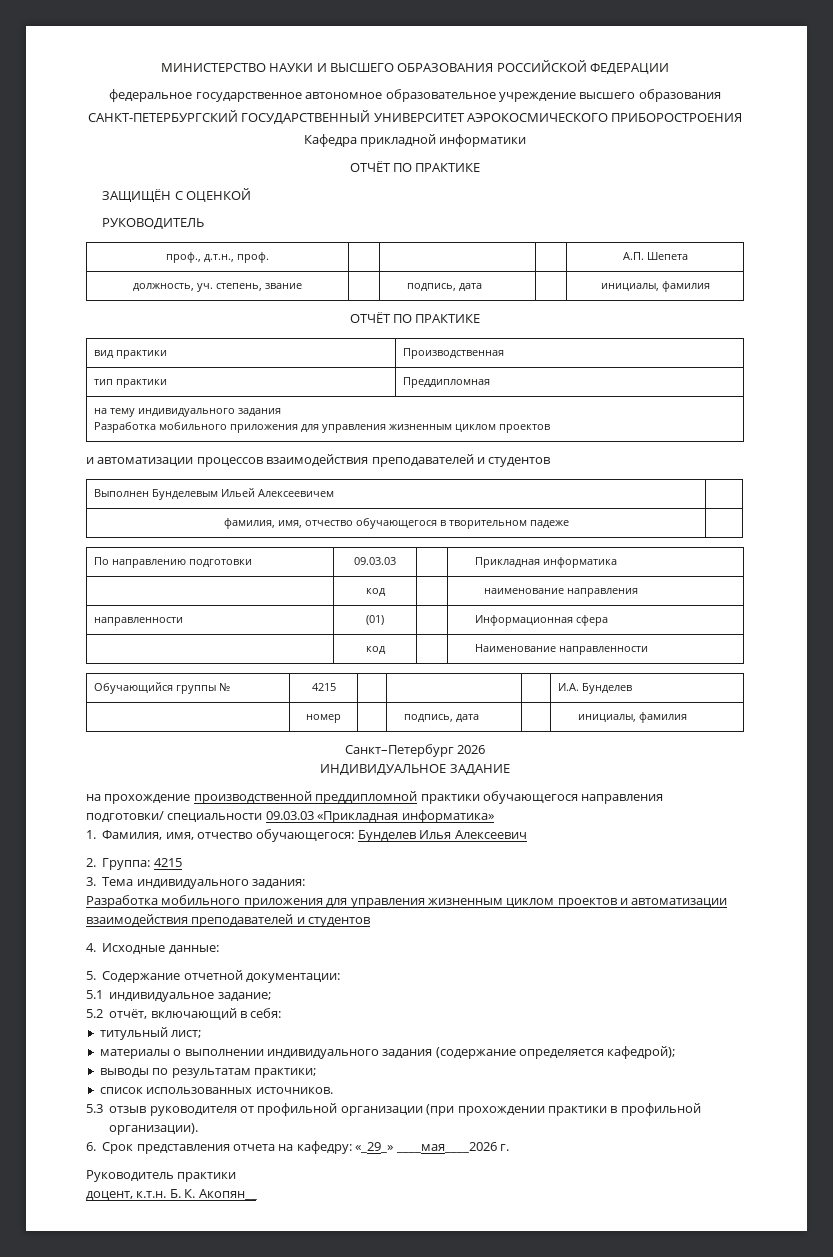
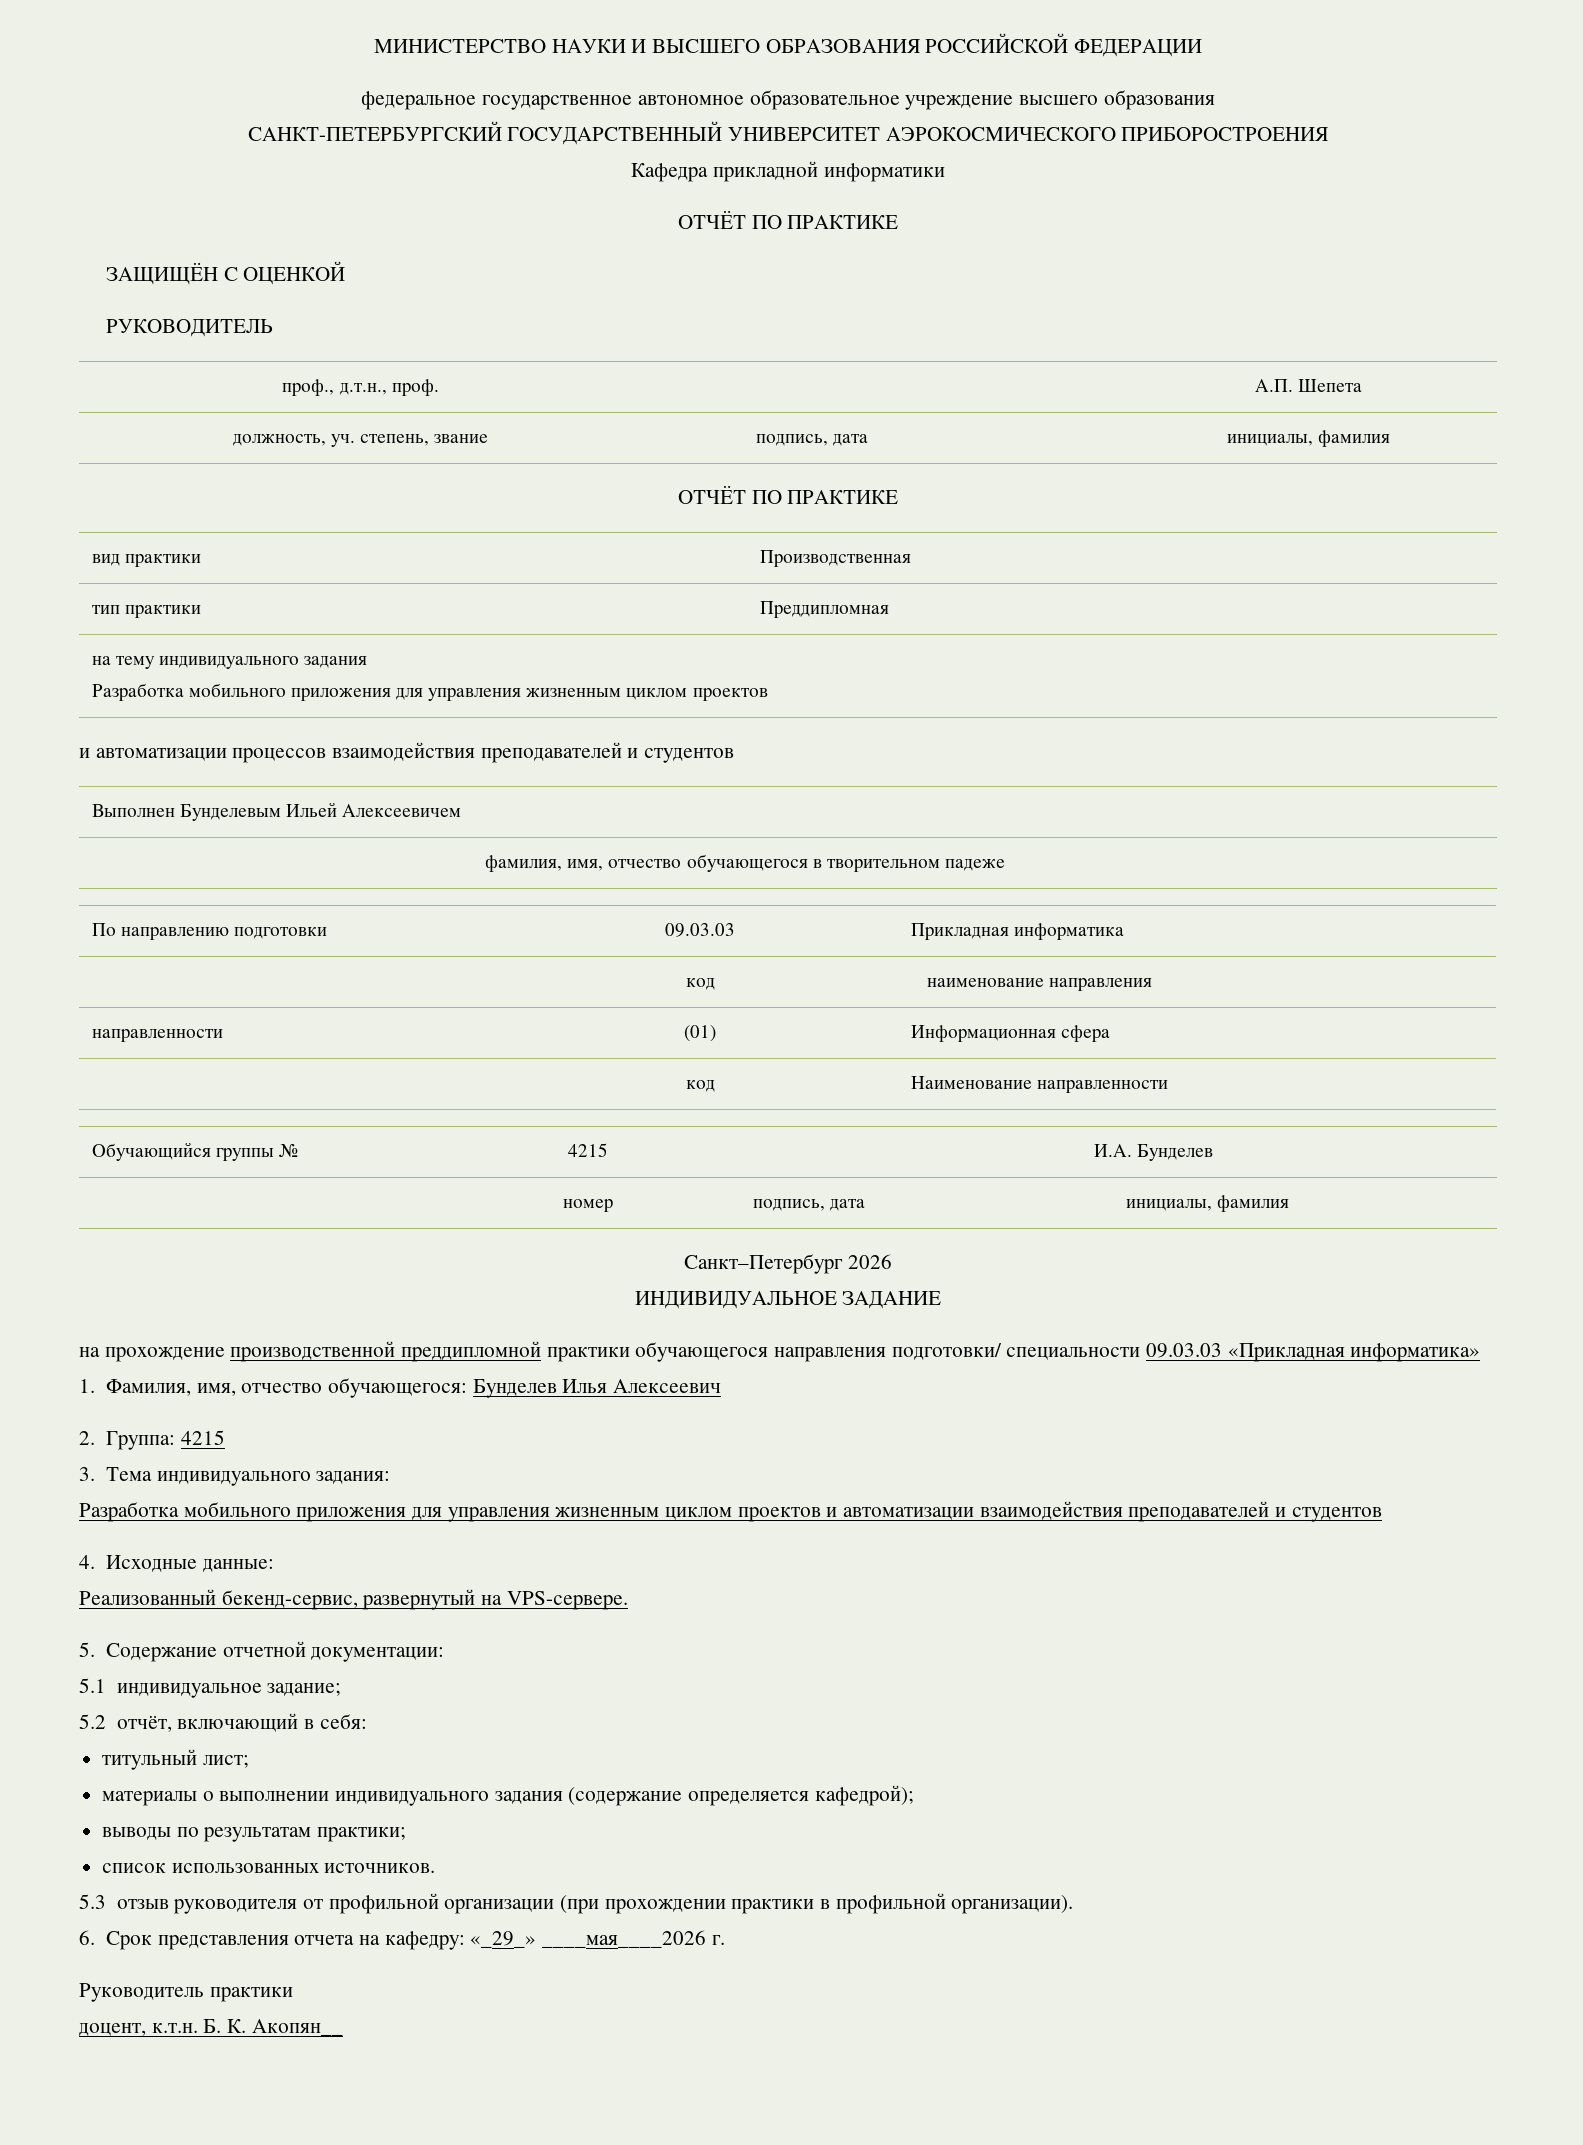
(219, 949) none -> [79,1589,628,1610] // Реализованный бекенд-сервис, развернутый на VPS-сервере.

